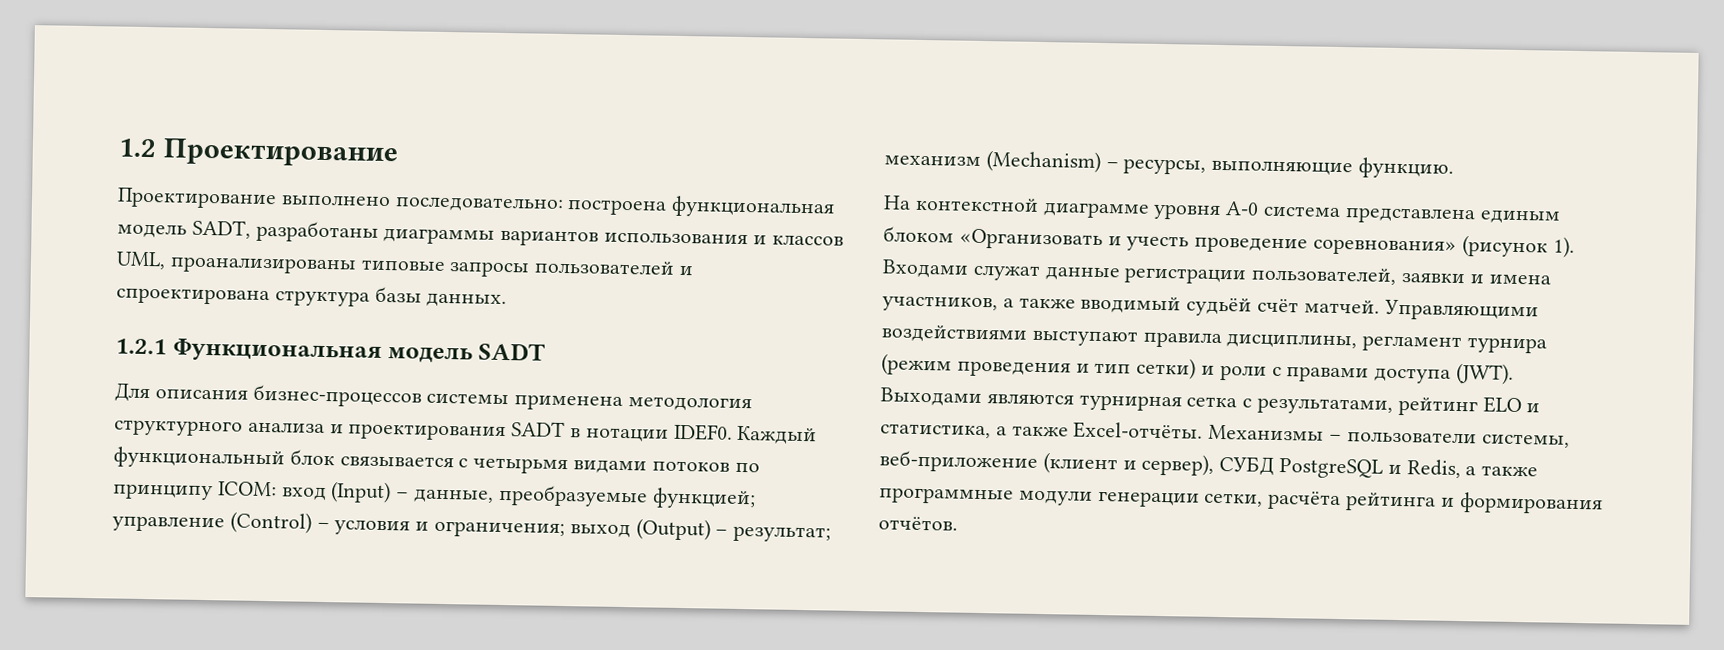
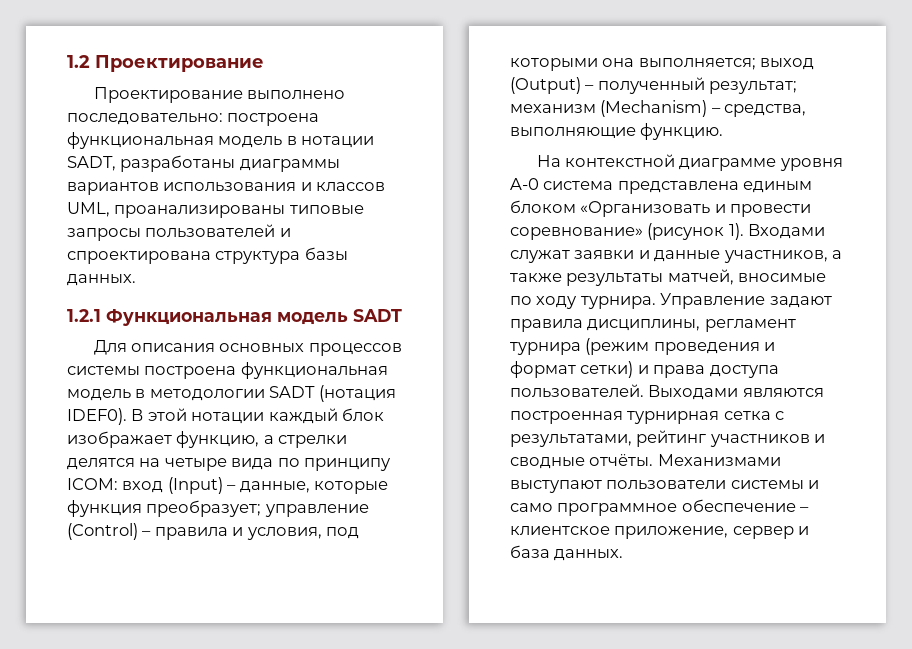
(187, 230) none -> [286,136,375,148] в нотации
[252,384,753,412] [114,419,818,445] [113,446,730,475] бизнес-процессов системы применена методология структурного анализа и проектирования SADT в нотации IDEF0. Каждый функциональный блок связывается с четырьмя видами потоков -> [219,343,402,356] [67,362,388,379] [67,385,396,402] [67,408,385,425] [67,431,348,448] [67,458,274,471] основных процессов системы построена функциональная модель в методологии SADT (нотация IDEF0). В этой нотации каждый блок изображает функцию, а стрелки делятся на четыре вида
[497,484,756,510] [112,511,566,539] преобразуемые функцией; управление (Control) – условия и ограничения; -> [314,481,389,494] [67,500,369,517] [67,523,360,540] [510,58,756,71] которые функция преобразует; управление (Control) – правила и условия, под которыми она выполняется;
(729, 532) none -> [597,77,705,94] полученный
[1123,158,1207,175] ресурсы, -> [724,104,807,117] средства,
[1126,235,1458,256] учесть проведение соревнования» -> [730,204,812,217] [510,227,643,240] провести соревнование»
[1044,266,1398,285] данные регистрации пользователей, -> (570, 256) none
[1488,274,1551,285] имена -> [654,250,721,262] данные
[1080,295,1539,322] [881,324,1138,347] вводимый судьёй счёт матчей. Управляющими воздействиями выступают -> [566,269,827,286] [510,293,832,309] результаты матчей, вносимые по ходу турнира. Управление задают
[1094,362,1132,374] тип -> [510,361,576,378] формат
[1219,362,1515,385] роли с правами доступа (JWT). -> [653,365,779,378] [510,384,644,398] права доступа пользователей.
(1074, 399) none -> [510,411,623,424] построенная
[1482,396,1541,414] [880,421,1570,448] [879,450,1539,479] [879,487,1603,515] [878,516,958,531] ELO и статистика, а также Excel-отчёты. Механизмы – пользователи системы, веб-приложение (клиент и сервер), СУБД PostgreSQL и Redis, а также программные модули генерации сетки, расчёта рейтинга и формирования отчётов. -> [709,434,826,447] [510,454,781,469] [510,480,820,493] [510,499,810,516] [510,526,810,539] [510,545,624,561] участников и сводные отчёты. Механизмами выступают пользователи системы и само программное обеспечение – клиентское приложение, сервер и база данных.

